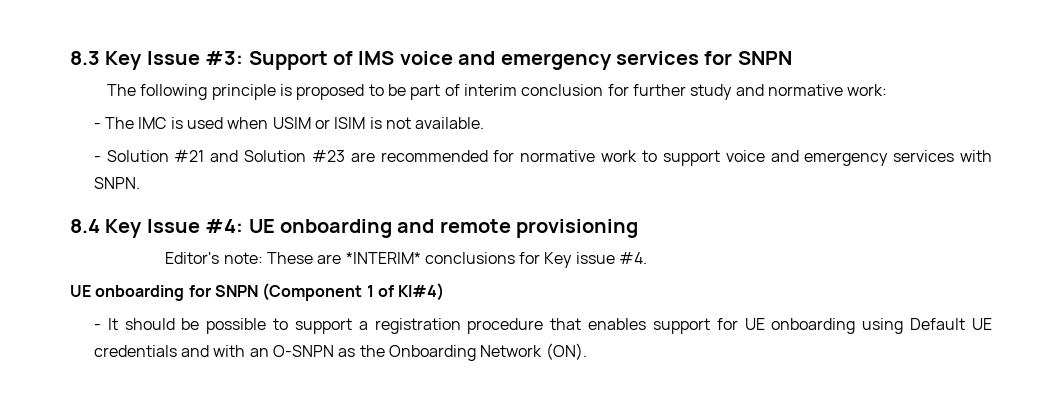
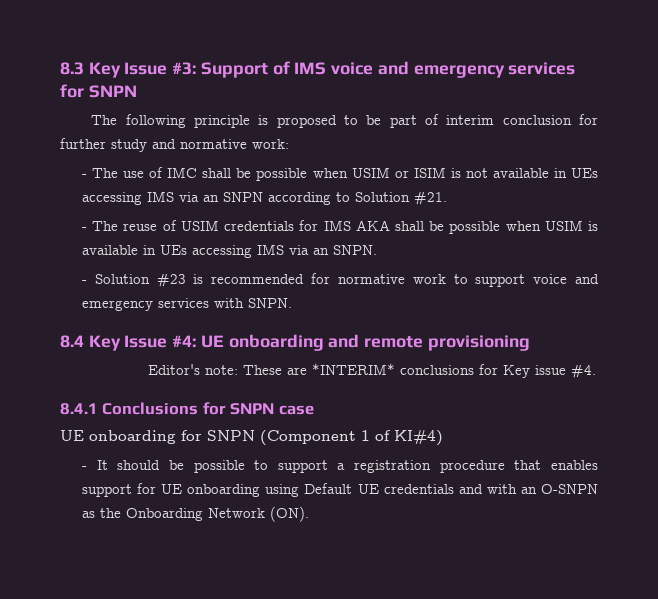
[138,117,224,129] IMC is used -> [123,167,308,181] use of IMC shall be possible
[415,117,485,129] [93,150,375,162] available. // - Solution #21 and Solution #23 are -> [492,168,598,178] [82,191,448,205] [82,220,598,234] [82,244,378,258] [82,273,204,287] available in UEs accessing IMS via an SNPN according to Solution #21. // - The reuse of USIM credentials for IMS AKA shall be possible when USIM is available in UEs accessing IMS via an SNPN. // - Solution #23 is
(648, 258) none -> [60,402,314,415] // 8.4.1 Conclusions for SNPN case

